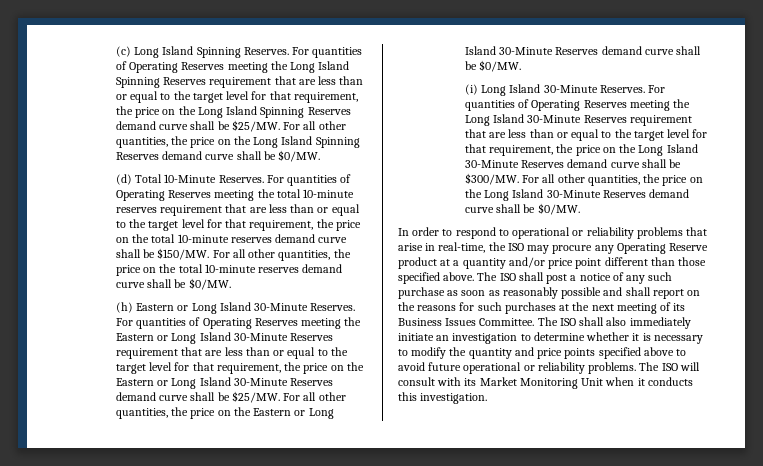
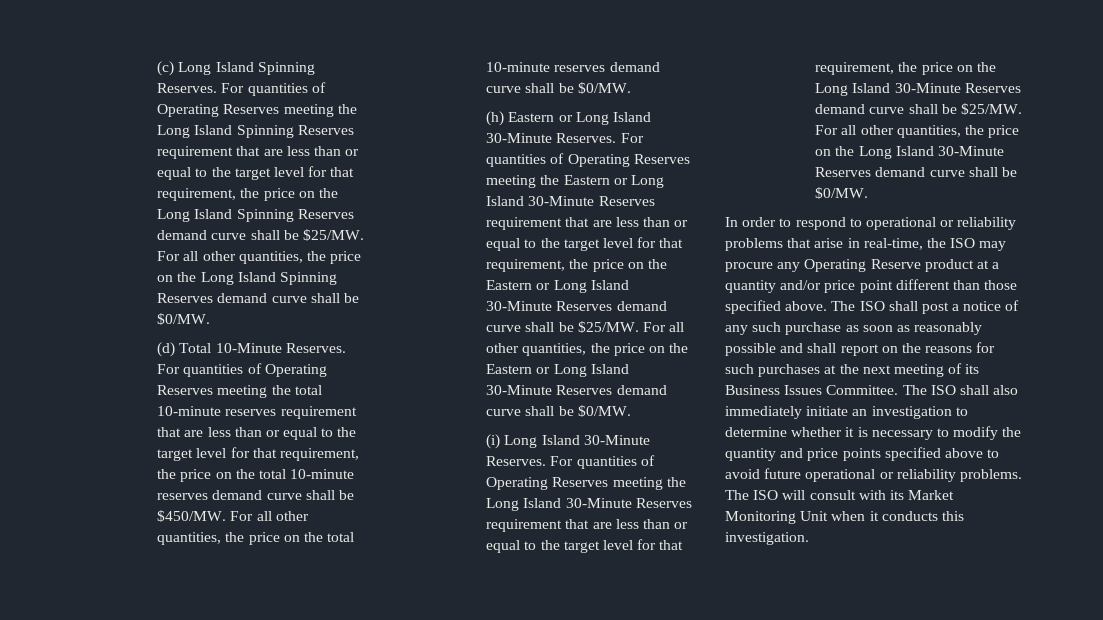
[157,248,210,260] $150/MW. -> [157,510,227,522] $450/MW.
[464,173,519,185] $300/MW. -> [960,103,1022,115] $25/MW.

